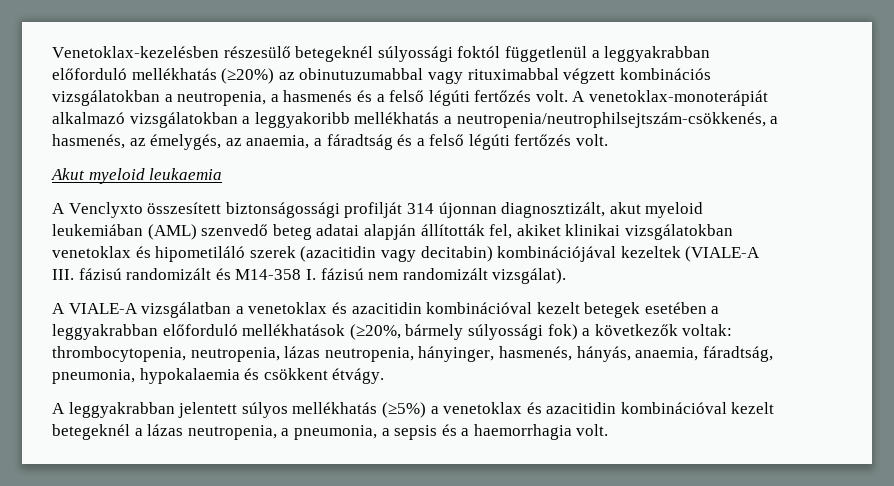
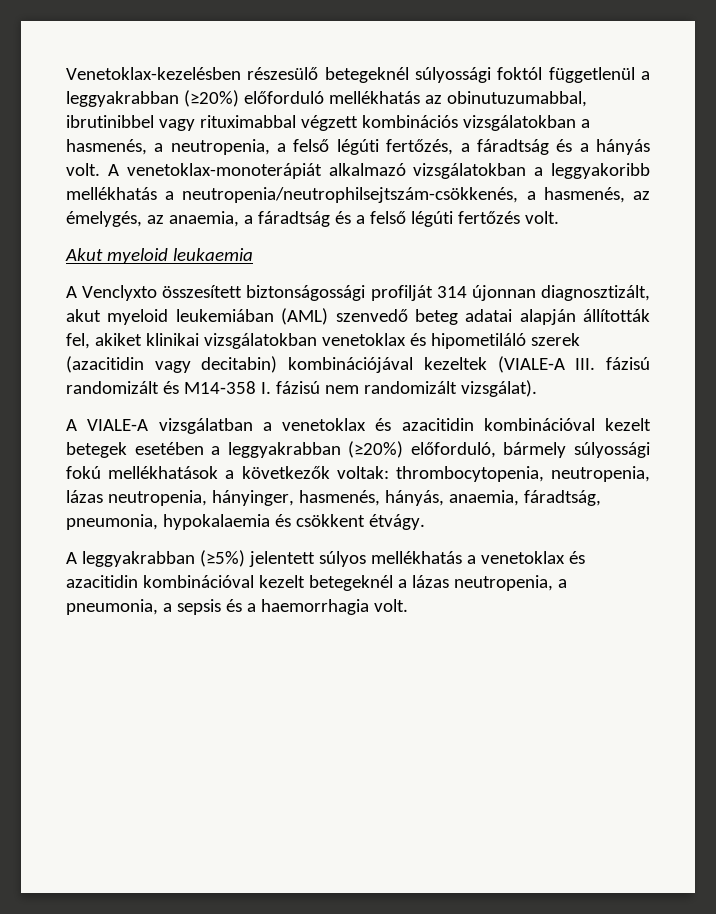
(711, 54) none -> [183,90,239,107] (≥20%)
[221,68,424,84] (≥20%) az obinutuzumabbal -> [424,91,587,107] [66,115,154,128] az obinutuzumabbal, ibrutinibbel
[177,90,532,106] neutropenia, a hasmenés és a felső légúti fertőzés -> [66,139,650,155] hasmenés, a neutropenia, a felső légúti fertőzés, a fáradtság és a hányás
[162,324,578,340] előforduló mellékhatások (≥20%, bármely súlyossági fok) -> [348,441,650,458] [66,466,219,479] (≥20%) előforduló, bármely súlyossági fokú mellékhatások
(175, 410) none -> [199,550,245,567] (≥5%)
[381,402,426,418] (≥5%) -> (462, 557) none

